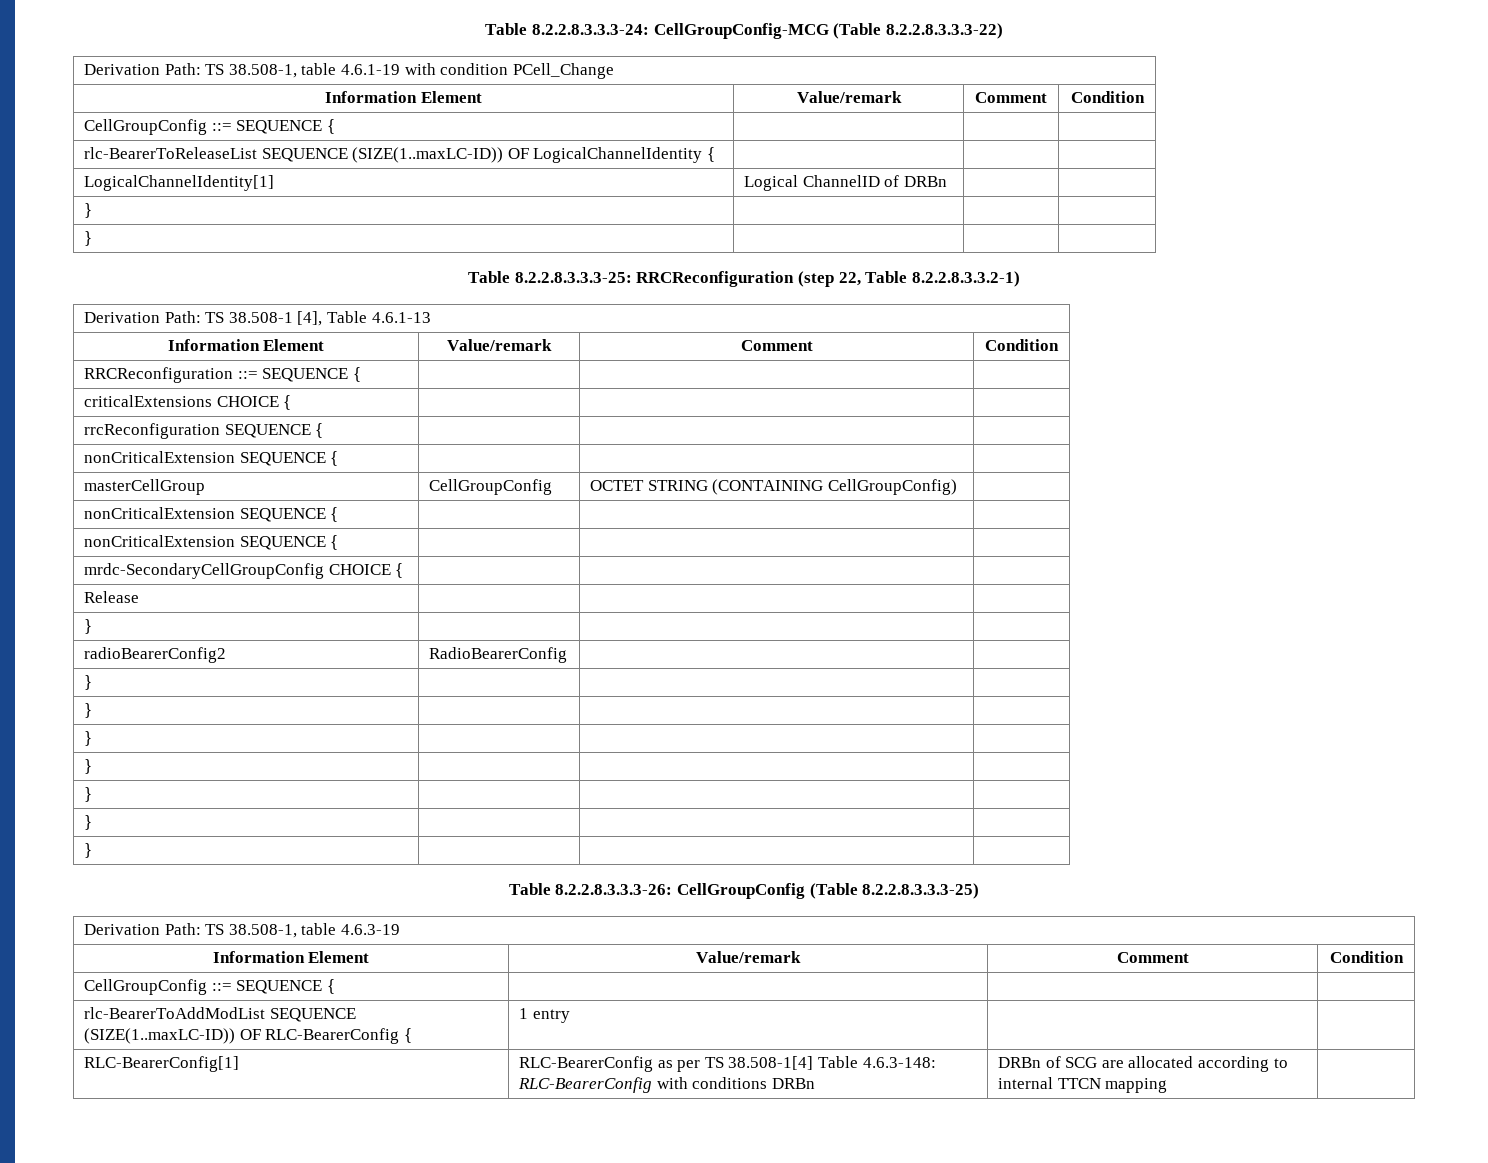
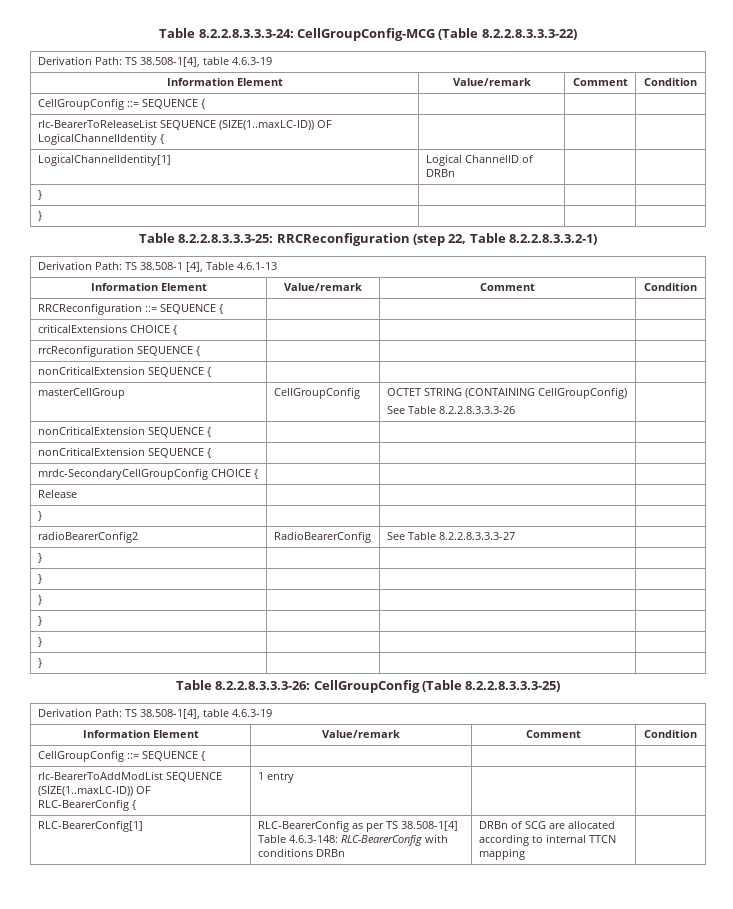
[228,63,614,79] 38.508-1, table 4.6.1-19 with condition PCell_Change -> [139,57,272,67] 38.508-1[4], table 4.6.3-19
(957, 487) none -> [386,406,515,414] // See Table 8.2.2.8.3.3.3-26
[84,675,93,690] | // } | | -> [386,532,515,540] See Table 8.2.2.8.3.3.3-27
[228,924,297,938] 38.508-1, -> [139,709,200,719] 38.508-1[4],

